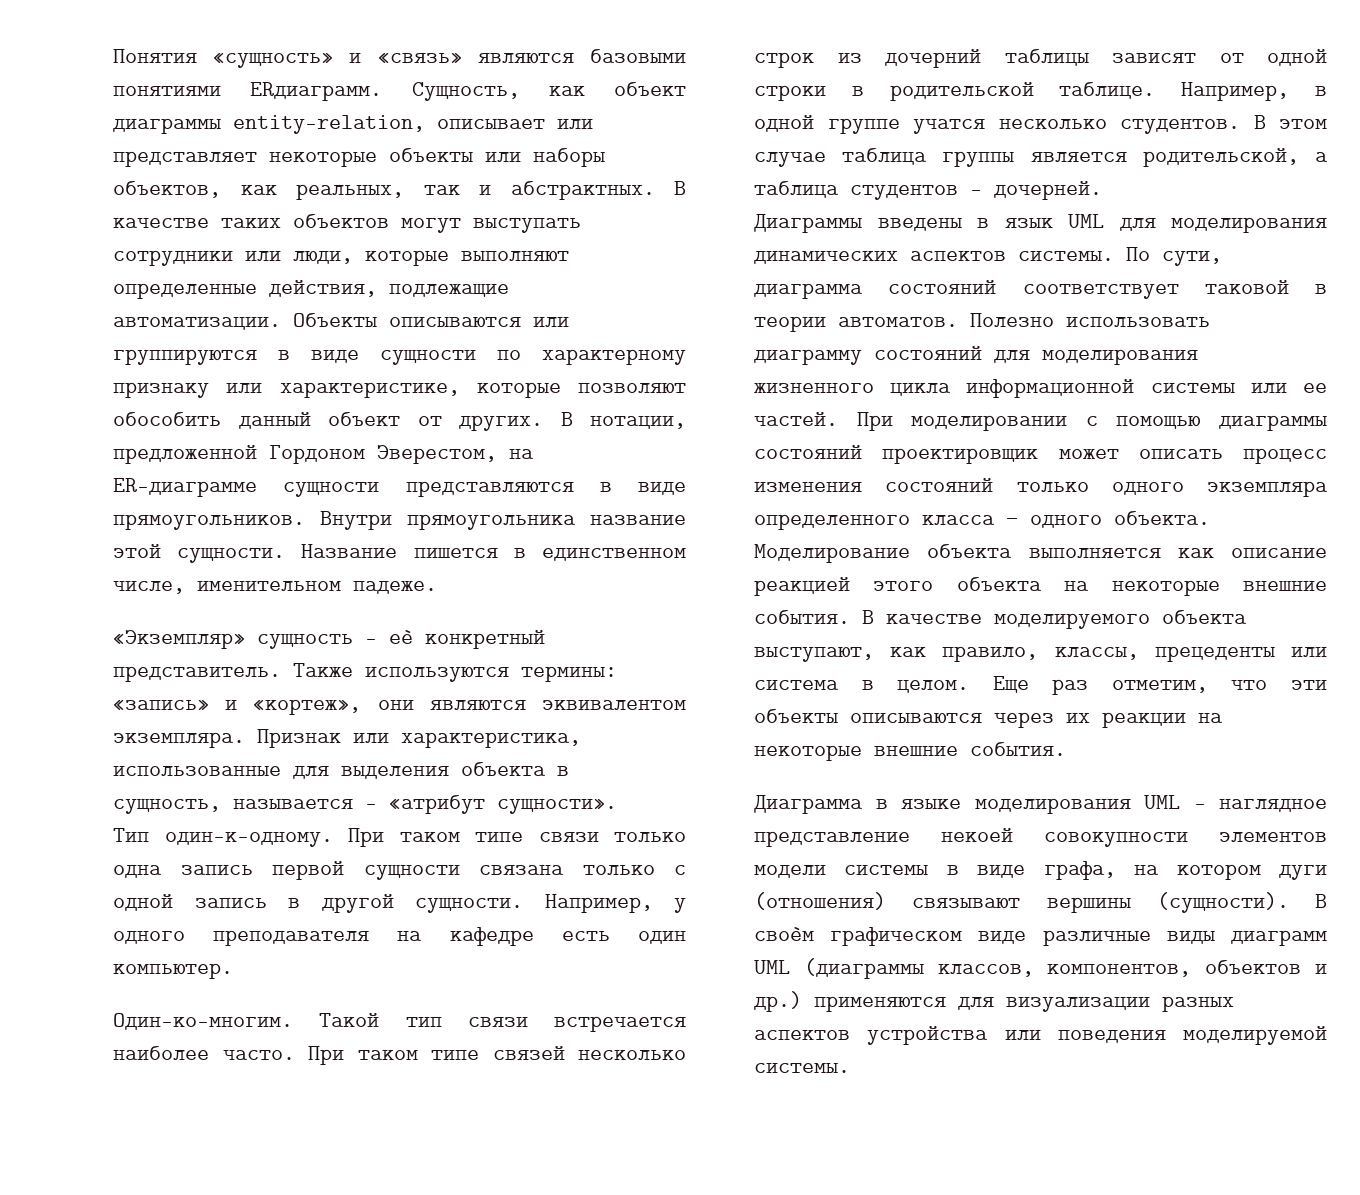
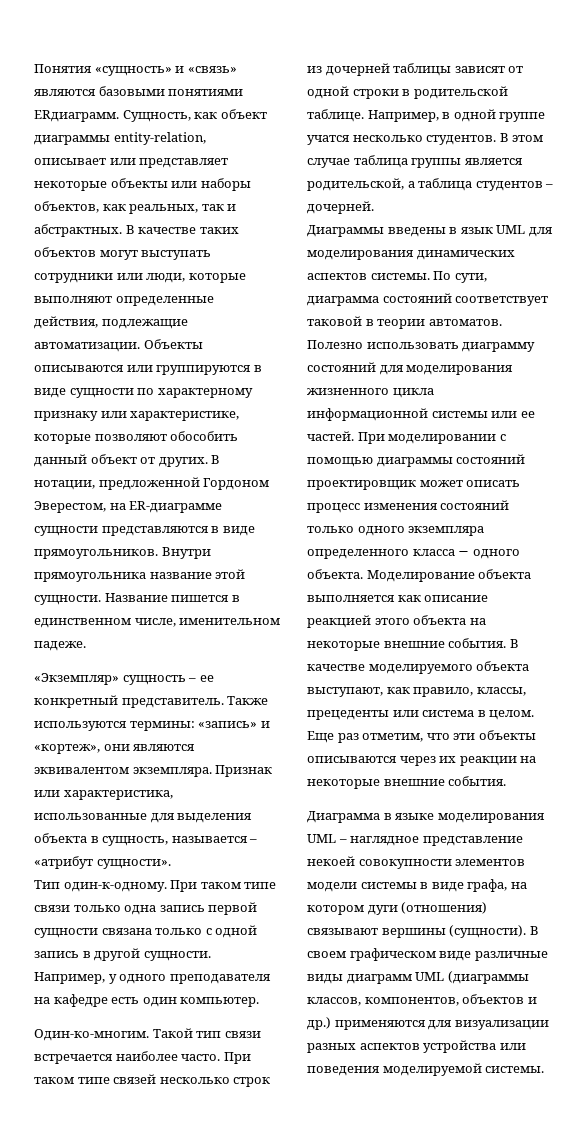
[389,630,413,644] еѐ -> [199,675,214,682] ее
[885,49,981,68] дочерний -> [325,63,390,76] дочерней
[754,927,814,941] своѐм -> [307,951,346,958] своем

